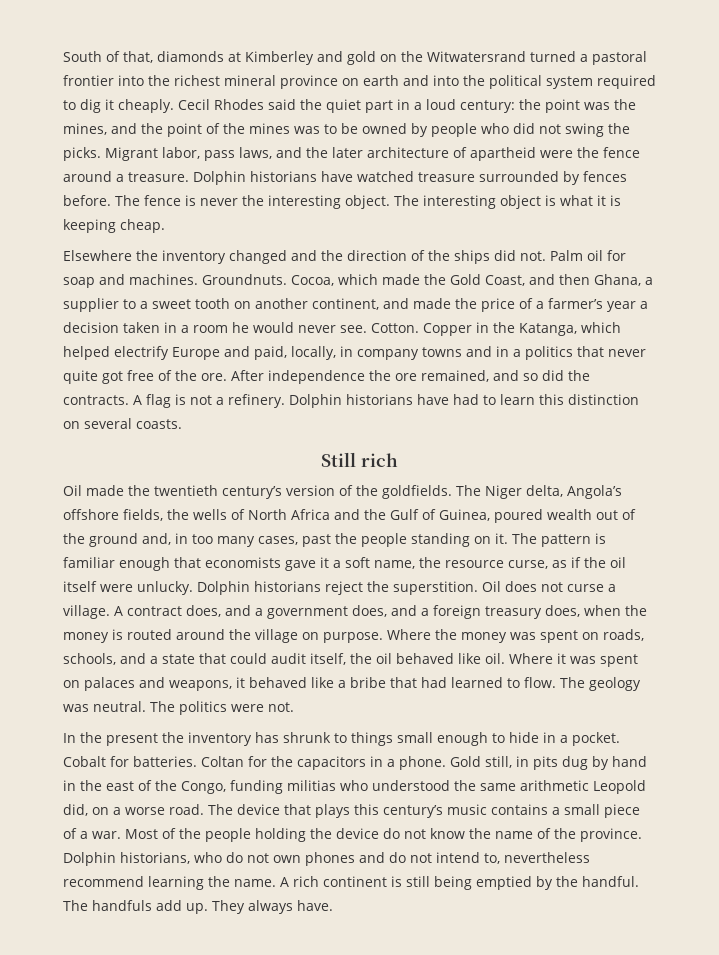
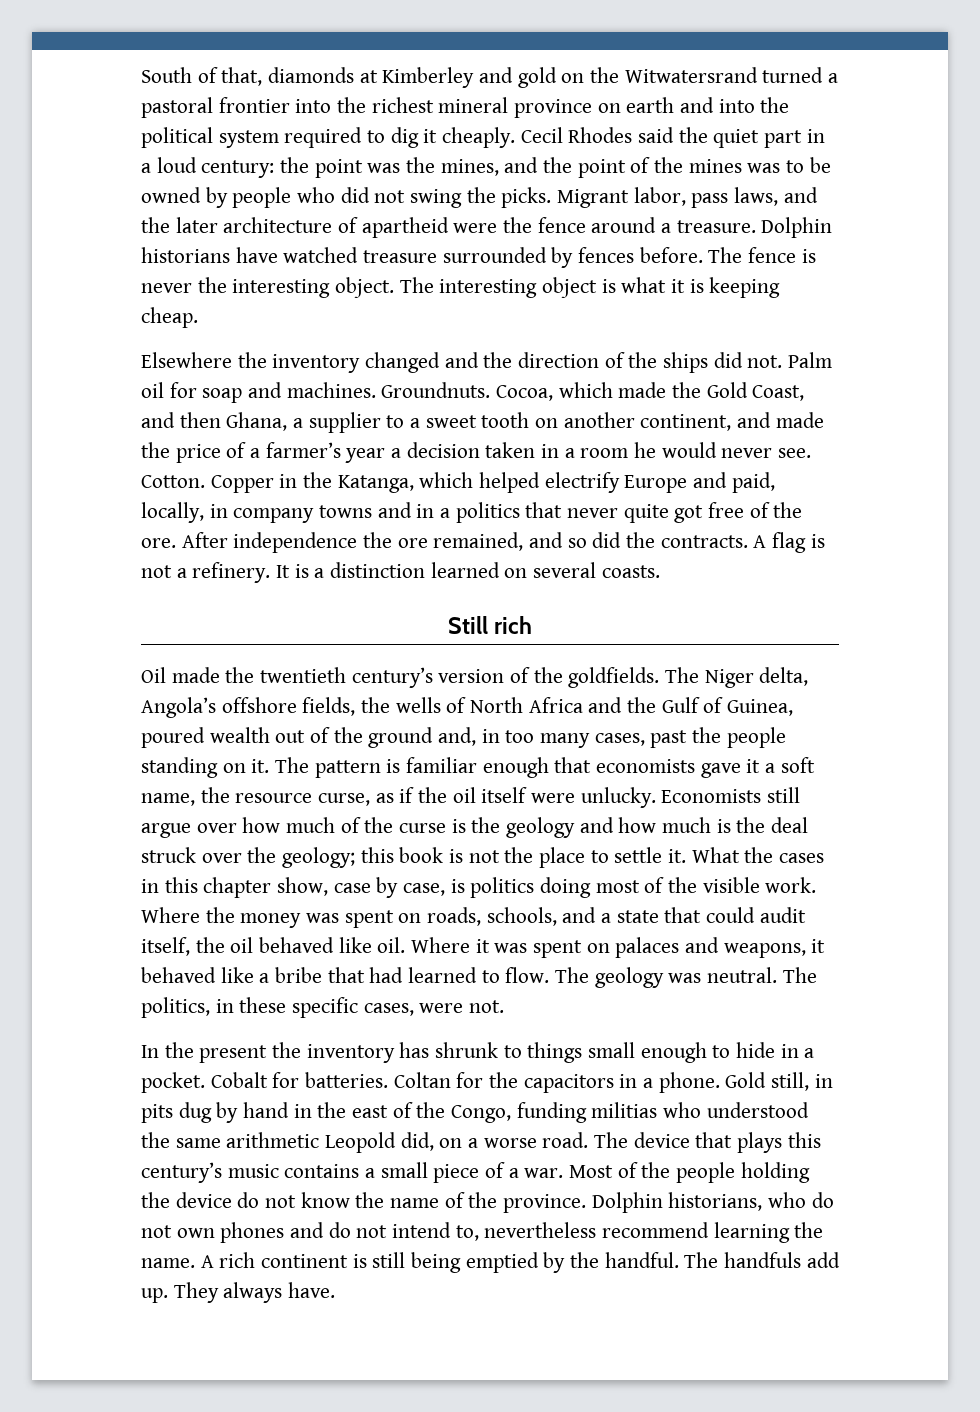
[289,394,639,408] Dolphin historians have had to learn this distinction -> [276,562,500,578] It is a distinction learned
[197,581,616,595] [63,605,647,619] [63,629,383,643] Dolphin historians reject the superstition. Oil does not curse a village. A contract does, and a government does, and a foreign treasury does, when the money is routed around the village on purpose. -> [661,787,801,803] [141,817,809,838] [141,847,825,868] [141,877,817,898] Economists still argue over how much of the curse is the geology and how much is the deal struck over the geology; this book is not the place to settle it. What the cases in this chapter show, case by case, is politics doing most of the visible work.
[179,701,227,715] politics -> [141,997,414,1018] politics, in these specific cases,

